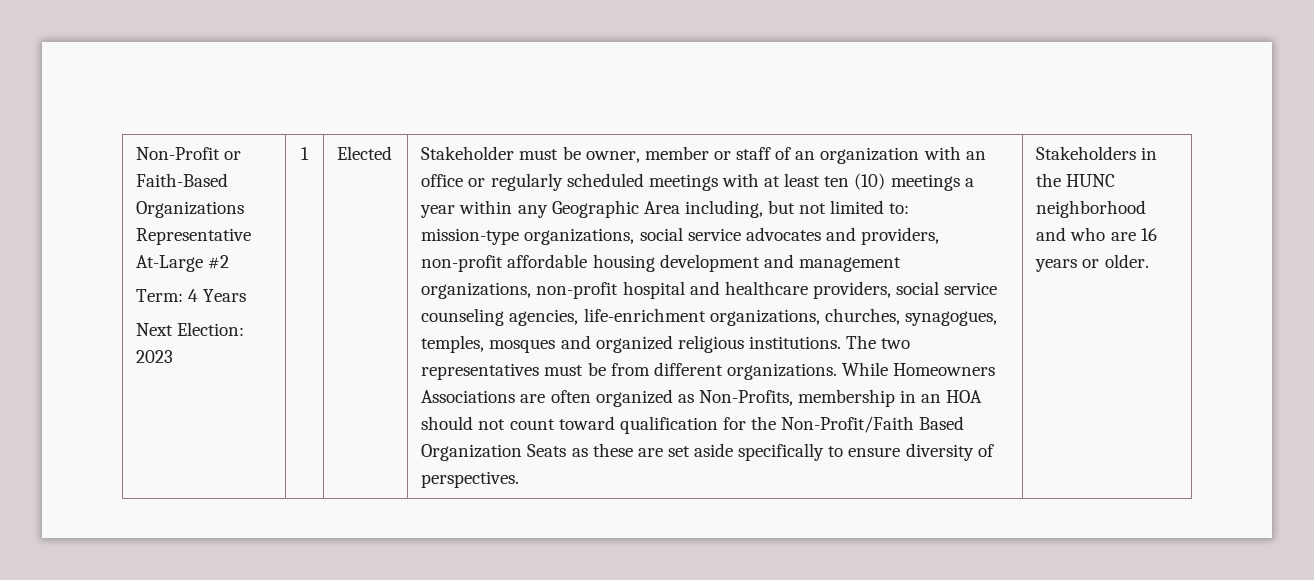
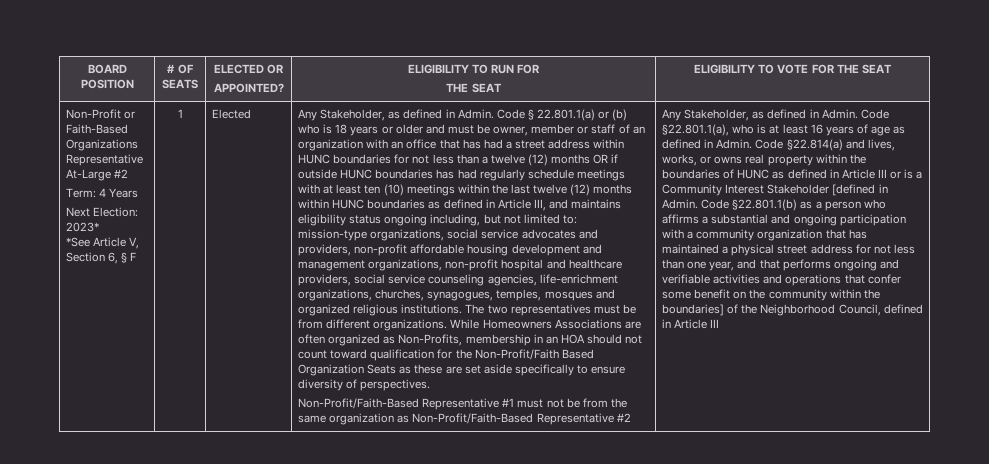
(136, 153) none -> [87,64,127,74] [80,79,134,89] [167,64,194,74] [162,79,198,89] [213,64,285,74] [213,83,284,93] [407,64,541,74] [446,83,502,93] [694,64,892,74] BOARD POSITION | # OF SEATS | ELECTED OR // APPOINTED? | ELIGIBILITY TO RUN FOR // THE SEAT | ELIGIBILITY TO VOTE FOR THE SEAT //
[136,350,174,363] [301,147,309,160] [337,146,393,160] [421,146,515,160] 2023 | 1 | Elected | Stakeholder -> [66,222,100,232] [66,237,140,249] [66,252,137,264] [177,109,183,118] [212,109,252,119] [298,109,628,121] [298,124,445,136] 2023* // *See Article V, Section 6, § F | 1 | Elected | Any Stakeholder, as defined in Admin. Code § 22.801.1(a) or (b) who is 18 years or older and
[468,173,644,191] or regularly scheduled -> [439,139,625,149] [298,154,619,166] [298,169,574,181] that has had a street address within HUNC boundaries for not less than a twelve (12) months OR if outside HUNC boundaries has had regularly schedule
[964,178,974,187] [420,200,680,218] a year within any Geographic Area -> [457,184,633,196] [298,199,622,211] [298,214,428,226] within the last twelve (12) months within HUNC boundaries as defined in Article III, and maintains eligibility status ongoing
[1036,146,1158,160] [1036,173,1116,187] [1036,200,1147,218] [1036,227,1157,241] [1035,254,1149,272] | Stakeholders in the HUNC neighborhood and who are 16 years or older. -> [298,398,627,410] [298,413,631,425] [662,109,889,121] [662,124,906,136] [662,139,895,151] [662,154,866,166] [662,169,923,179] [662,184,888,196] [662,199,886,211] [662,214,906,226] [662,229,867,241] [662,244,915,256] [662,259,899,271] [662,274,901,286] [662,289,880,301] [662,304,923,316] [662,319,720,329] // Non-Profit/Faith-Based Representative #1 must not be from the same organization as Non-Profit/Faith-Based Representative #2 | Any Stakeholder, as defined in Admin. Code §22.801.1(a), who is at least 16 years of age as defined in Admin. Code §22.814(a) and lives, works, or owns real property within the boundaries of HUNC as defined in Article III or is a Community Interest Stakeholder [defined in Admin. Code §22.801.1(b) as a person who affirms a substantial and ongoing participation with a community organization that has maintained a physical street address for not less than one year, and that performs ongoing and verifiable activities and operations that confer some benefit on the community within the boundaries] of the Neighborhood Council, defined in Article III

